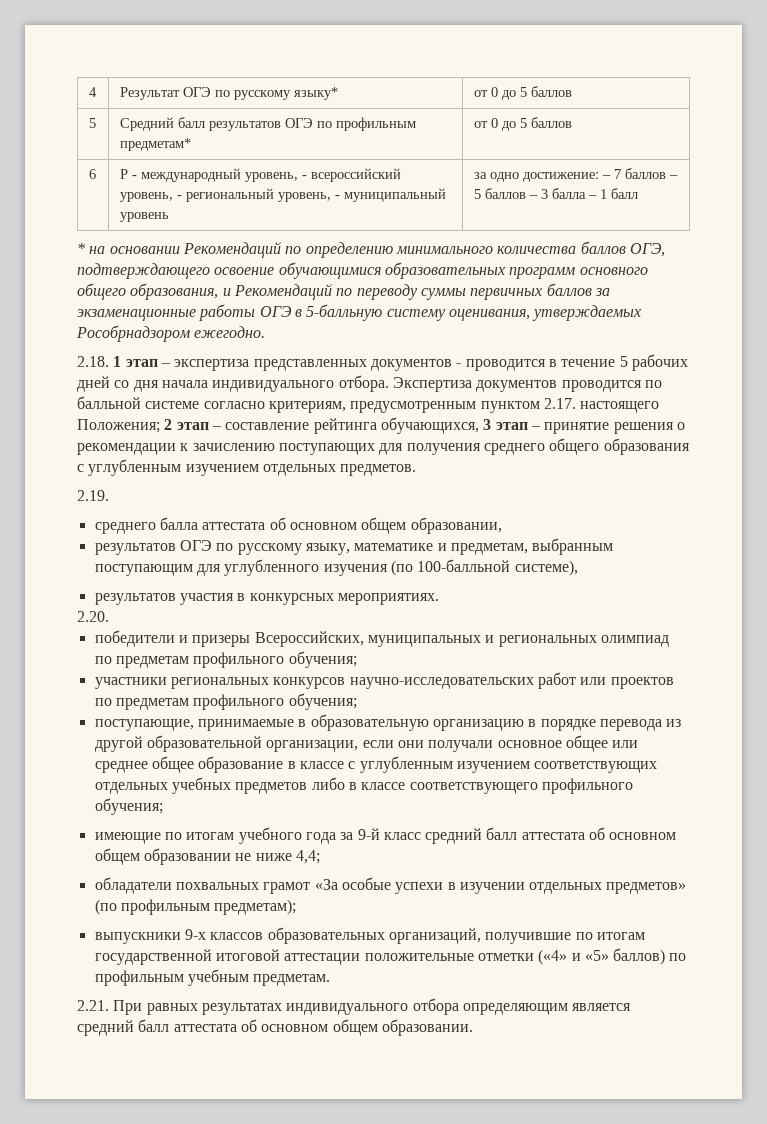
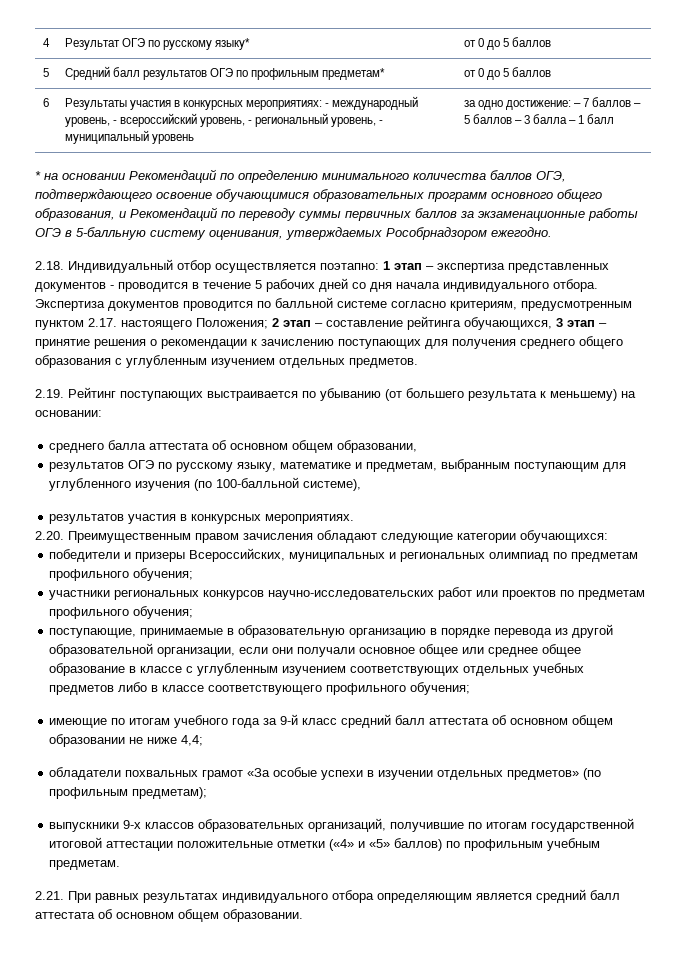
[119,169,128,179] Р -> [64,98,323,110] Результаты участия в конкурсных мероприятиях:
(109, 361) none -> [68,259,379,273] Индивидуальный отбор осуществляется поэтапно:
(109, 495) none -> [68,387,636,401] [35,410,102,417] Рейтинг поступающих выстраивается по убыванию (от большего результата к меньшему) на основании:
(109, 616) none -> [68,530,608,543] Преимущественным правом зачисления обладают следующие категории обучающихся:

